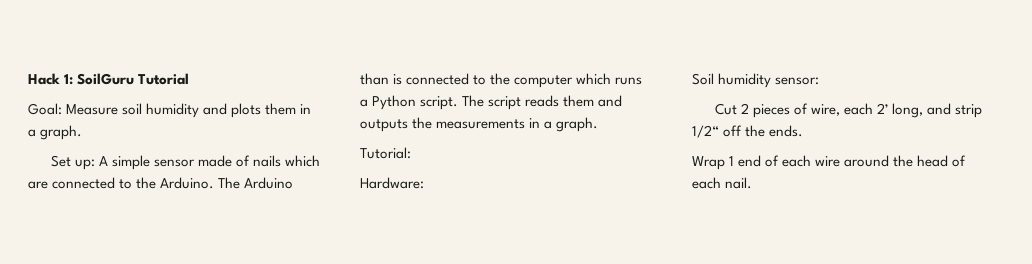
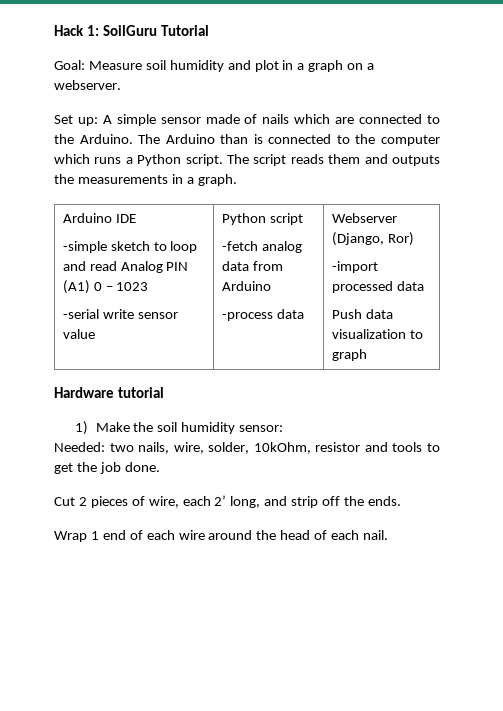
[231,103,312,118] [28,125,83,140] plots them in a graph. -> [254,60,375,72] [54,80,121,90] plot in a graph on a webserver.
[360,147,411,159] [360,177,424,189] [692,73,820,88] // Tutorial: // Hardware: // Soil humidity sensor: -> [62,213,136,223] [62,241,198,253] [62,261,189,273] [62,280,149,294] [62,309,178,319] [62,329,95,339] [221,213,303,225] [221,241,302,253] [221,261,283,271] [221,281,271,291] [221,309,304,321] [331,213,397,223] [331,232,414,246] [331,261,378,273] [331,281,424,293] [331,309,393,319] [331,329,423,339] [331,349,367,361] [54,387,164,398] [74,421,284,435] [54,442,440,454] [54,462,160,474] // Arduino IDE // -simple sketch to loop and read Analog PIN (A1) 0 – 1023 // -serial write sensor value | Python script // -fetch analog data from Arduino // -process data | Webserver (Django, Ror) // -import processed data // Push data visualization to graph // Hardware tutorial // 1) Make the soil humidity sensor: // Needed: two nails, wire, solder, 10kOhm, resistor and tools to get the job done.
[692,125,719,138] 1/2“ -> (319, 502) none

